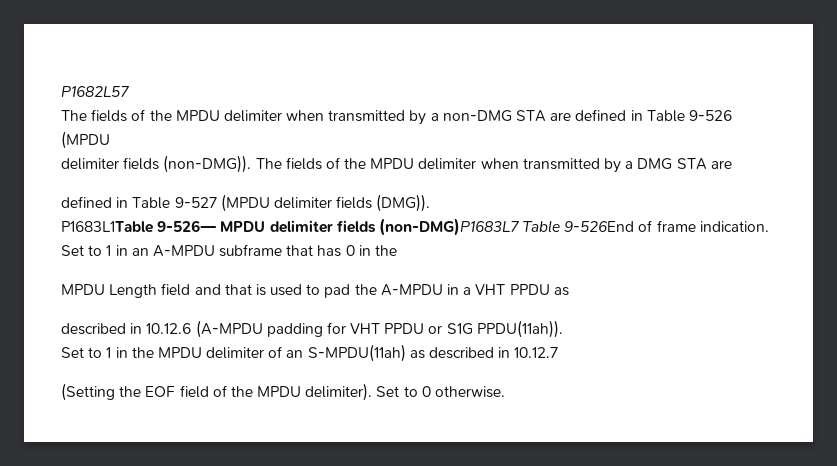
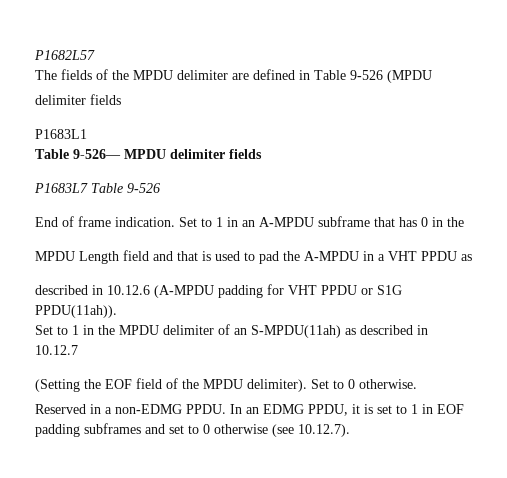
[286,110,547,125] when transmitted by a non-DMG STA -> (228, 75) none
[163,155,732,173] [61,194,431,212] [61,221,153,233] (non-DMG)). The fields of the MPDU delimiter when transmitted by a DMG STA are // defined in Table 9-527 (MPDU delimiter fields (DMG)). // P1683L1Table -> [35,129,87,139] [35,149,69,159] // P1683L1 // Table
[378,218,635,236] (non-DMG)P1683L7 Table 9-526End -> [34,183,160,193] [35,217,58,227] // P1683L7 Table 9-526 // End
(506, 392) none -> [35,404,464,416] [35,423,350,437] // Reserved in a non-EDMG PPDU. In an EDMG PPDU, it is set to 1 in EOF padding subframes and set to 0 otherwise (see 10.12.7).

